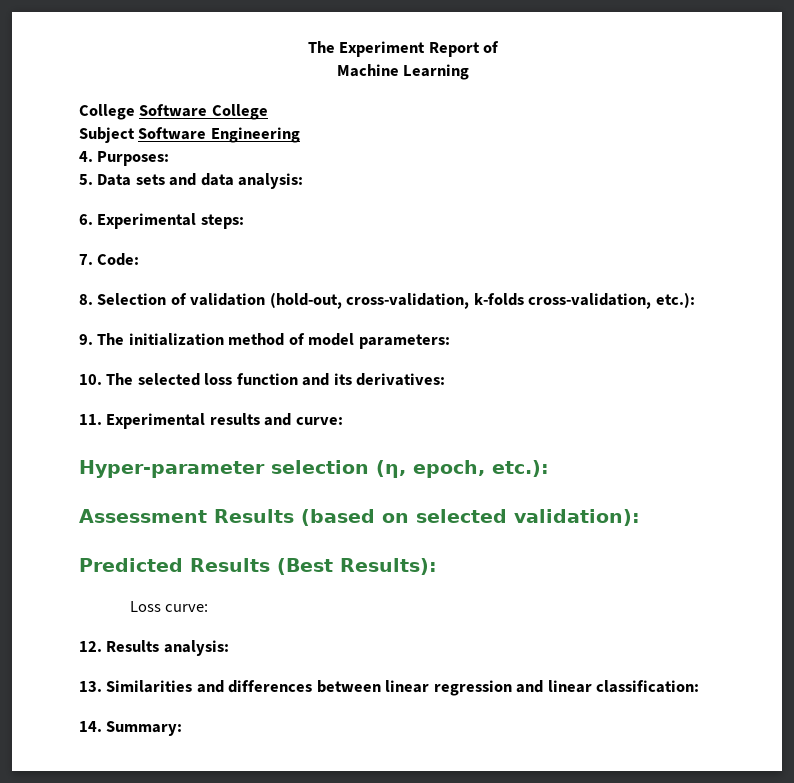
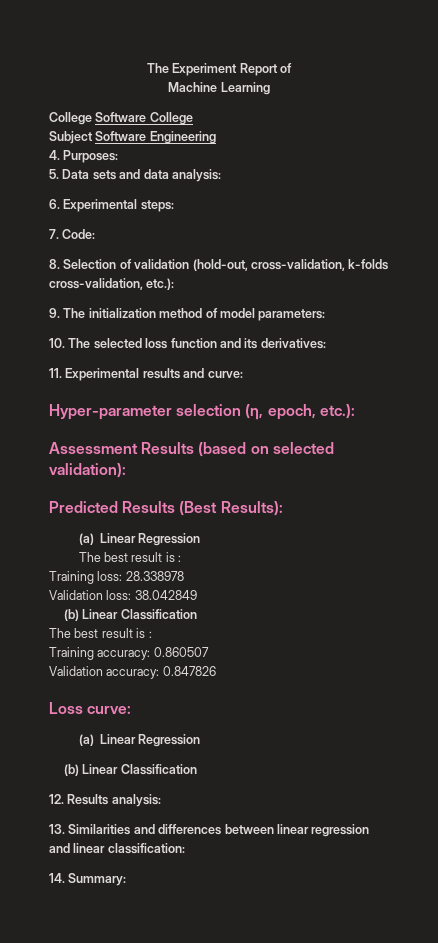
[129,601,209,612] Loss curve: -> [78,533,201,546] [78,552,182,562] [49,571,184,584] [49,590,197,600] [63,609,197,621] [49,628,152,638] [49,647,209,660] [49,666,216,679] [49,702,132,714] [78,734,201,747] [63,764,197,776] (a) Linear Regression // The best result is : // Training loss: 28.338978 // Validation loss: 38.042849 // (b) Linear Classification // The best result is : // Training accuracy: 0.860507 // Validation accuracy: 0.847826 // Loss curve: // (a) Linear Regression // (b) Linear Classification

